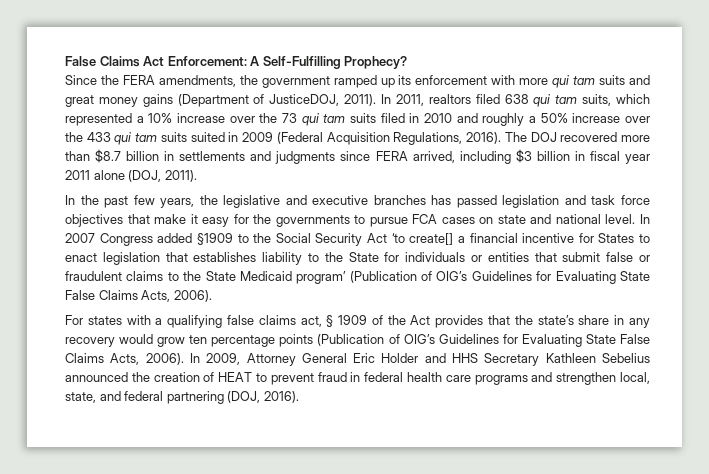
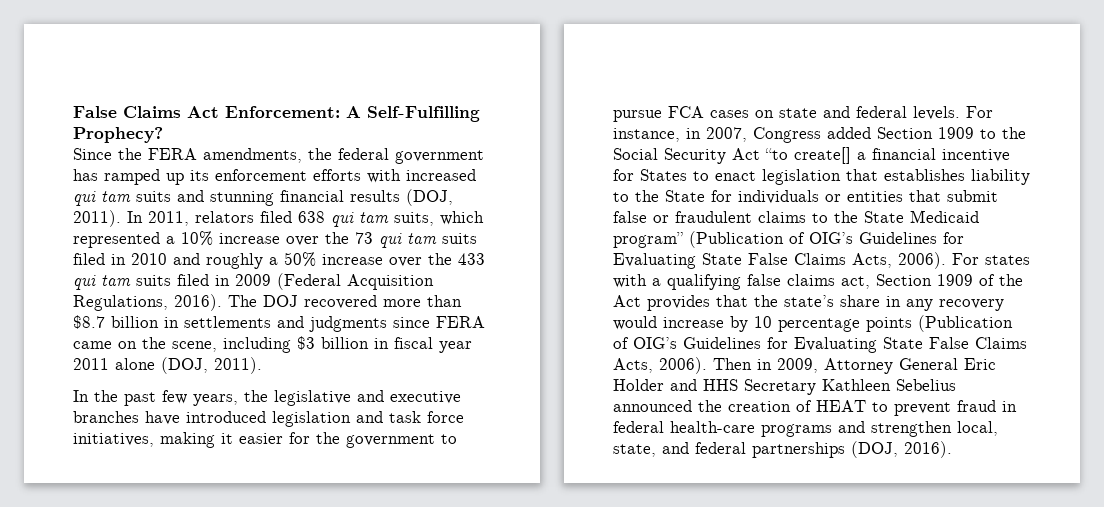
[261,76,330,88] government -> [338,148,484,164] [73,169,98,181] federal government has
[491,75,549,85] with more -> [313,169,476,183] efforts with increased
[65,94,340,107] great money gains (Department of JusticeDOJ, -> [210,189,453,206] stunning financial results (DOJ,
[428,94,471,104] realtors -> [195,211,254,223] relators
[190,132,225,142] suited -> [177,274,209,286] filed
[412,151,455,163] arrived, -> [73,337,217,352] came on the scene,
[431,195,497,208] has passed -> [145,411,266,425] have introduced
[65,214,230,227] objectives that make it easy -> [73,432,283,448] initiatives, making it easier
[275,215,350,227] governments -> [346,434,435,448] government
[555,214,651,224] [65,233,233,246] national level. In 2007 Congress added §1909 -> [856,106,993,120] [613,127,974,143] federal levels. For instance, in 2007, Congress added Section 1909
[391,233,405,243] ‘to -> [765,148,788,160] “to
[296,271,347,284] program’ -> [613,232,683,248] program”
(212, 296) // -> (946, 260) none
[326,315,334,327] § -> [876,274,932,286] Section
[157,335,208,347] grow ten -> [663,316,772,332] increase by 10
[189,353,200,363] In -> [713,358,772,370] Then in
[407,372,471,382] health care -> [670,421,755,433] health-care
[166,391,224,404] partnering -> [752,442,845,458] partnerships

